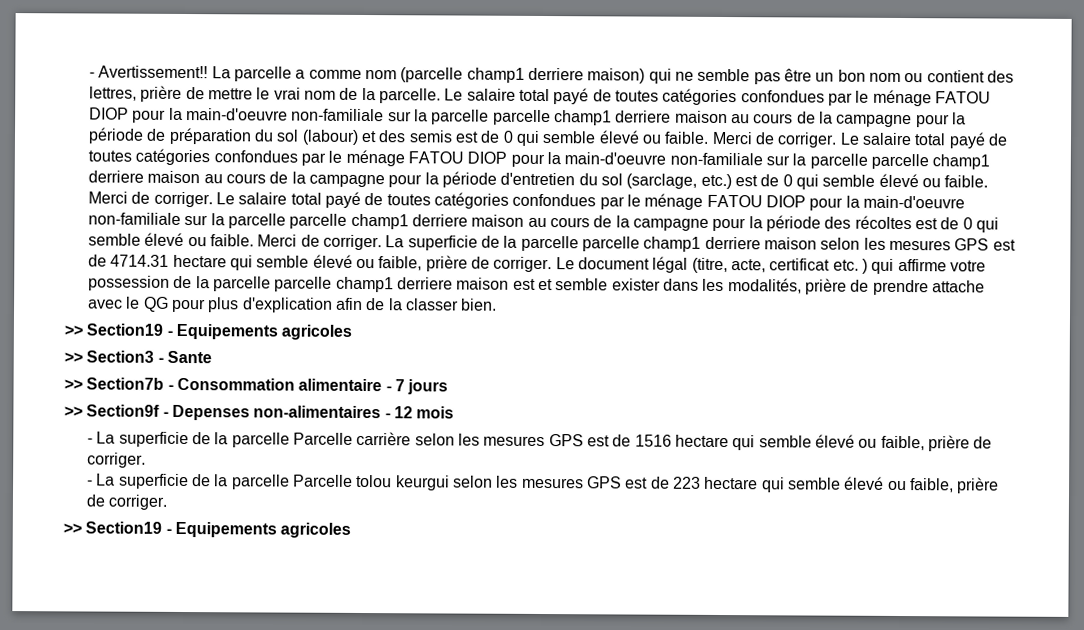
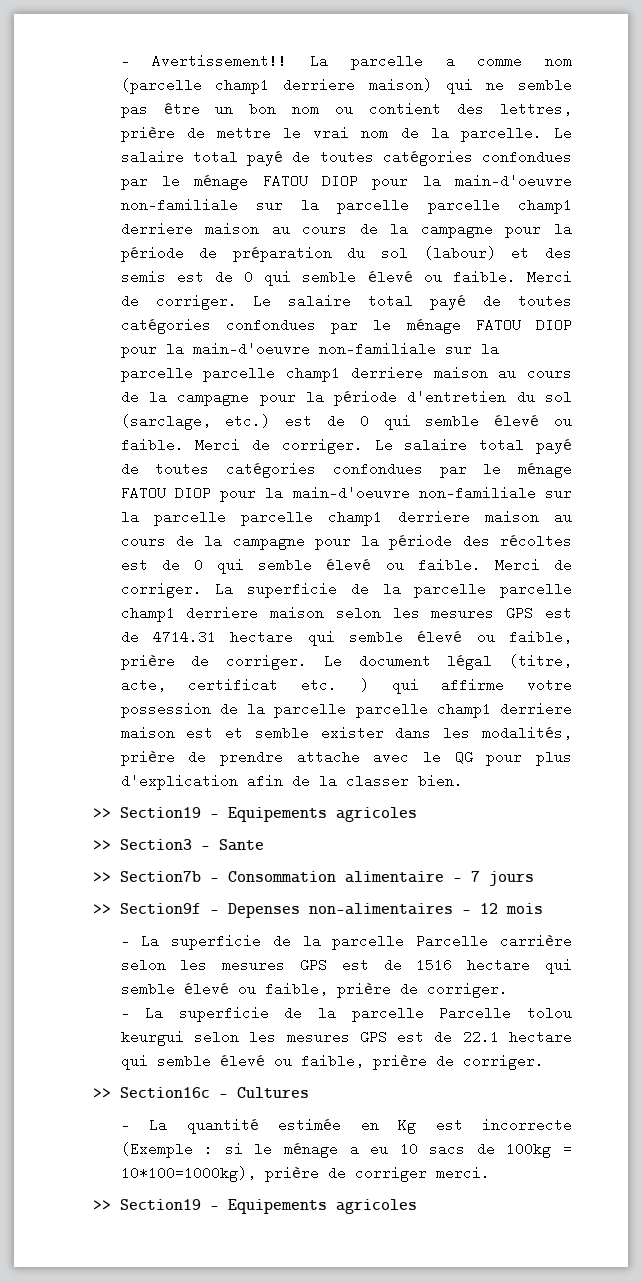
[672,476,1000,494] [86,494,168,510] 223 hectare qui semble élevé ou faible, prière de corriger. -> [462,1030,573,1044] [120,1054,544,1070] [93,1087,309,1098] [120,1118,572,1134] [120,1142,572,1158] [120,1166,490,1182] 22.1 hectare qui semble élevé ou faible, prière de corriger. // >> Section16c - Cultures // - La quantité estimée en Kg est incorrecte (Exemple : si le ménage a eu 10 sacs de 100kg = 10*100=1000kg), prière de corriger merci.

